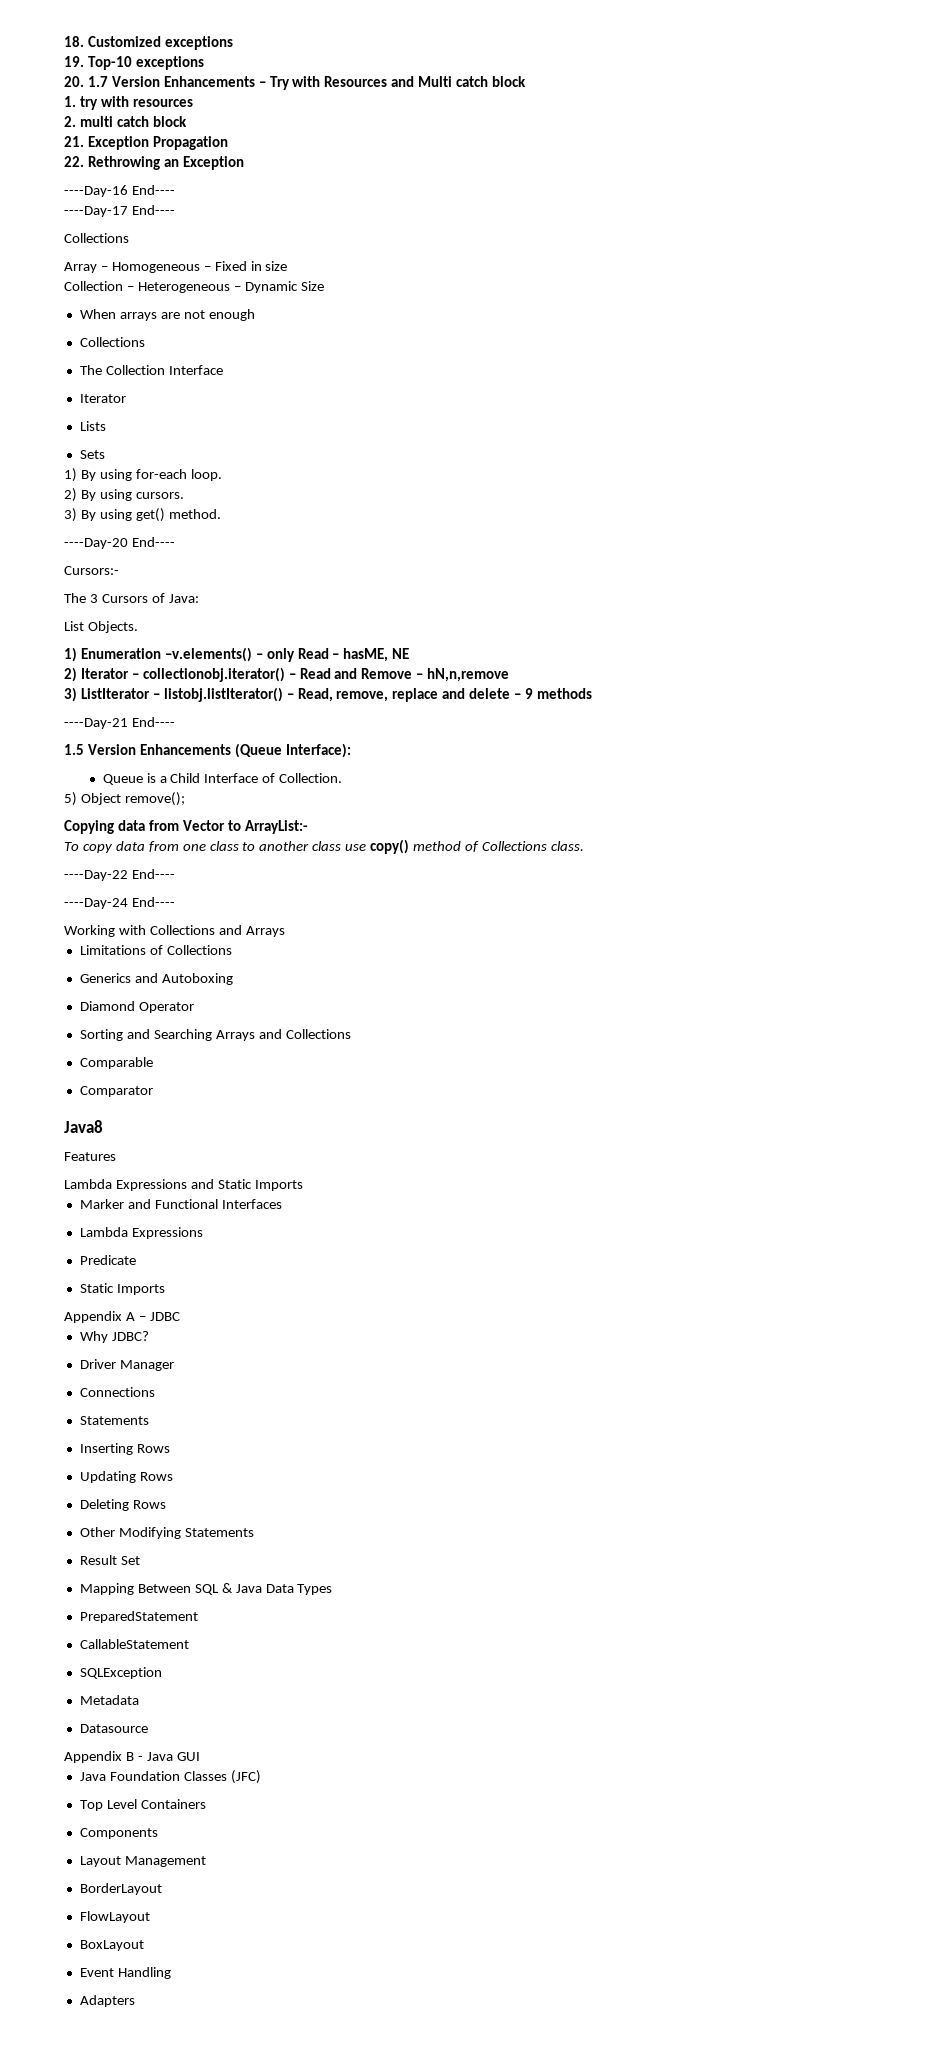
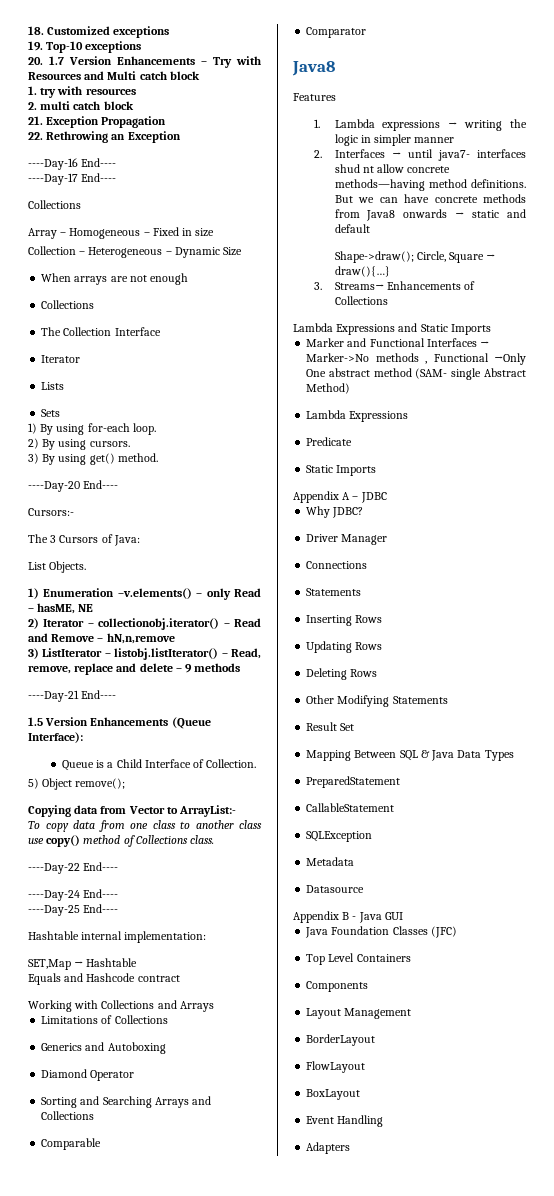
(175, 902) none -> [28,904,119,916] [28,931,207,943] [28,958,138,970] [28,973,180,985] // ----Day-25 End---- // Hashtable internal implementation: // SET,Map → Hashtable // Equals and Hashcode contract
(116, 1156) none -> [313,119,527,131] [334,134,455,146] [313,149,526,161] [334,164,451,173] [334,179,526,191] [334,194,526,203] [334,209,526,221] [334,224,370,233] [334,251,496,263] [334,266,390,277] [313,281,476,290] [334,296,388,305] // 1. Lambda expressions → writing the logic in simpler manner // 2. Interfaces → until java7- interfaces shud nt allow concrete methods—having method definitions. But we can have concrete methods from Java8 onwards → static and default // Shape->draw(); Circle, Square → draw(){…} // 3. Streams→ Enhancements of Collections
(282, 1204) none -> [480,341,490,347] [306,353,526,365] [306,368,526,380] [306,383,351,394] → Marker->No methods , Functional →Only One abstract method (SAM- single Abstract Method)

